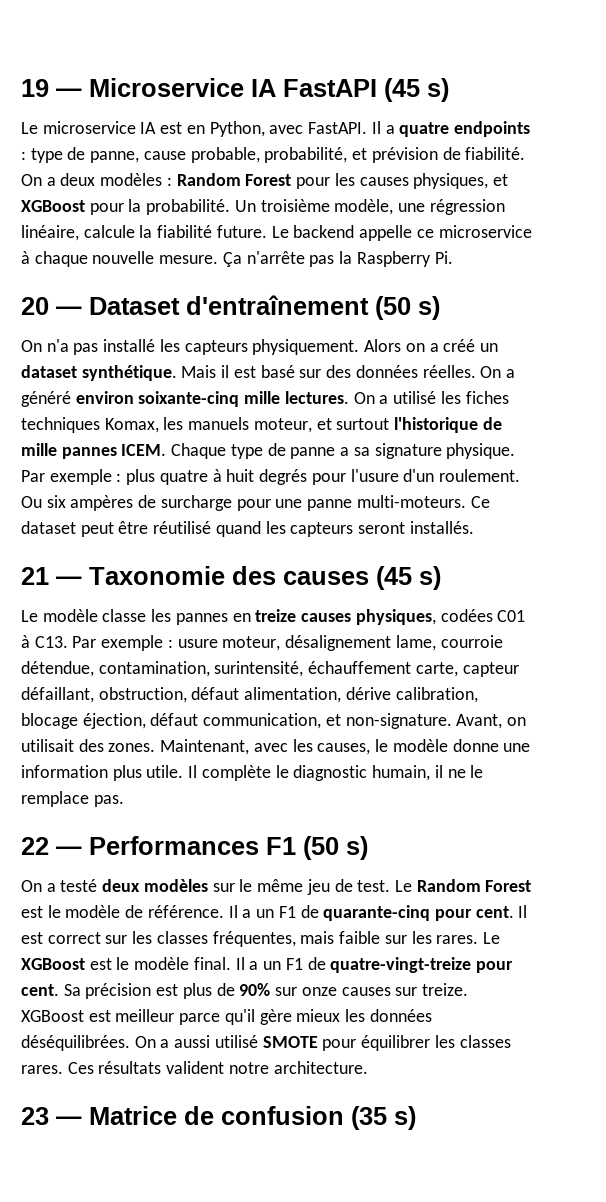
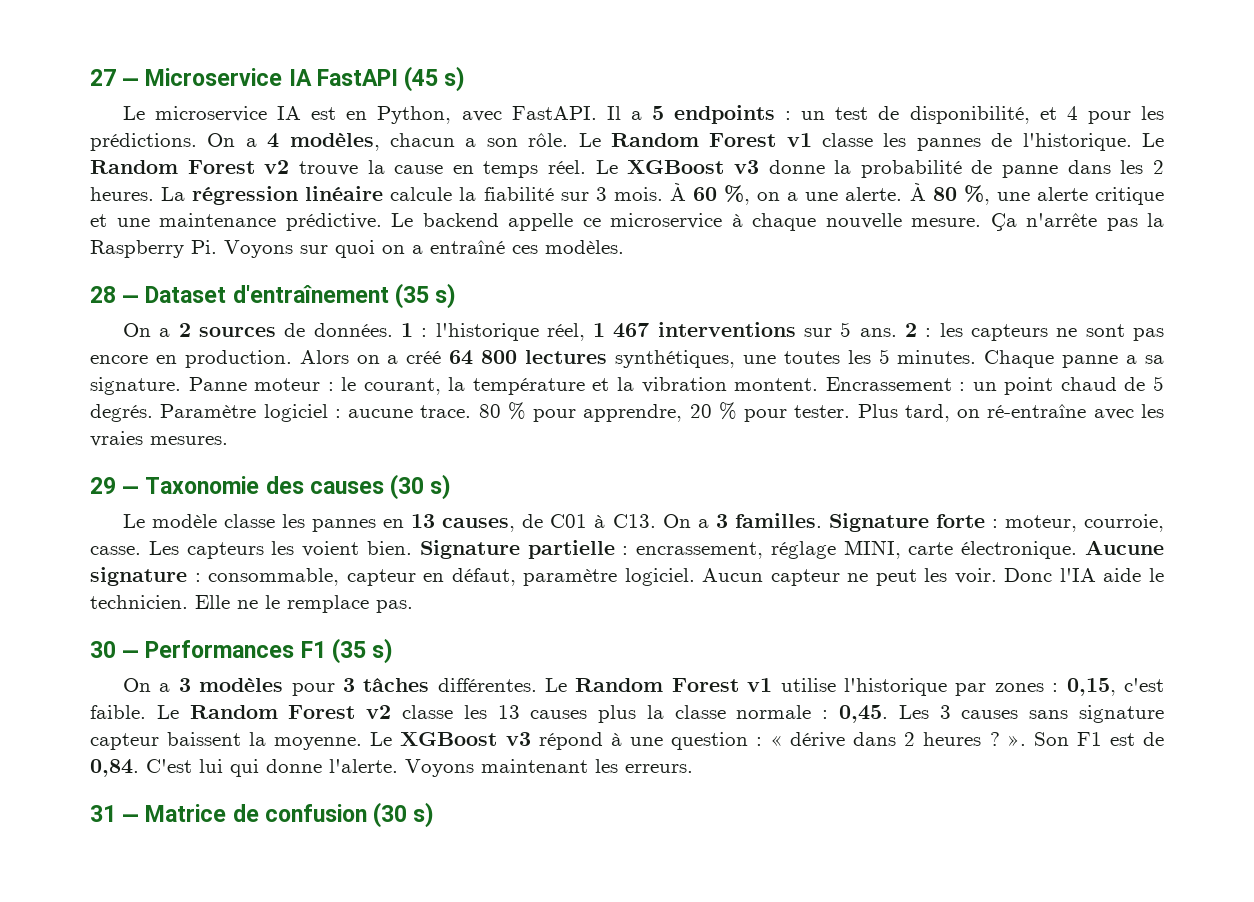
[21,79,49,97] 19 -> [90,69,116,86] 27
[399,122,450,137] quatre -> [651,106,664,120] 5
[30,147,526,163] [21,173,508,189] [21,199,505,215] [21,225,267,241] type de panne, cause probable, probabilité, et prévision de fiabilité. On a deux modèles : Random Forest pour les causes physiques, et XGBoost pour la probabilité. Un troisième modèle, une régression linéaire, calcule la fiabilité future. -> [801,106,1165,124] [90,133,1165,151] [90,160,1164,178] [90,183,1165,205] [90,213,382,231] un test de disponibilité, et 4 pour les prédictions. On a 4 modèles, chacun a son rôle. Le Random Forest v1 classe les pannes de l'historique. Le Random Forest v2 trouve la cause en temps réel. Le XGBoost v3 donne la probabilité de panne dans les 2 heures. La régression linéaire calcule la fiabilité sur 3 mois. À 60 %, on a une alerte. À 80 %, une alerte critique et une maintenance prédictive.
[21,297,49,315] // 20 -> [224,240,624,258] [90,286,116,303] Voyons sur quoi on a entraîné ces modèles. // 28
[375,296,440,320] [21,339,498,355] [21,365,515,381] [21,391,509,407] [21,417,502,433] [21,443,516,459] [21,469,520,485] [21,495,490,511] [21,521,474,537] [21,567,49,585] (50 s) // On n'a pas installé les capteurs physiquement. Alors on a créé un dataset synthétique. Mais il est basé sur des données réelles. On a généré environ soixante-cinq mille lectures. On a utilisé les fiches techniques Komax, les manuels moteur, et surtout l'historique de mille pannes ICEM. Chaque type de panne a sa signature physique. Par exemple : plus quatre à huit degrés pour l'usure d'un roulement. Ou six ampères de surcharge pour une panne multi-moteurs. Ce dataset peut être réutilisé quand les capteurs seront installés. // 21 -> [394,283,457,309] [122,322,1164,341] [90,349,1165,368] [90,376,1164,395] [90,402,1165,422] [90,431,228,447] [90,477,116,494] (35 s) // On a 2 sources de données. 1 : l'historique réel, 1 467 interventions sur 5 ans. 2 : les capteurs ne sont pas encore en production. Alors on a créé 64 800 lectures synthétiques, une toutes les 5 minutes. Chaque panne a sa signature. Panne moteur : le courant, la température et la vibration montent. Encrassement : un point chaud de 5 degrés. Paramètre logiciel : aucune trace. 80 % pour apprendre, 20 % pour tester. Plus tard, on ré-entraîne avec les vraies mesures. // 29
[376,566,412,590] (45 -> [390,474,425,500] (30
[255,609,526,625] [21,635,503,651] [21,661,519,677] [21,687,478,703] [21,713,527,729] [21,739,531,755] [21,765,443,781] treize causes physiques, codées C01 à C13. Par exemple : usure moteur, désalignement lame, courroie détendue, contamination, surintensité, échauffement carte, capteur défaillant, obstruction, défaut alimentation, dérive calibration, blocage éjection, défaut communication, et non-signature. Avant, on utilisait des zones. Maintenant, avec les causes, le modèle donne une information plus utile. Il complète le diagnostic humain, il -> [411,513,1164,532] [90,540,1165,559] [90,567,1164,586] [90,595,230,609] 13 causes, de C01 à C13. On a 3 familles. Signature forte : moteur, courroie, casse. Les capteurs les voient bien. Signature partielle : encrassement, réglage MINI, carte électronique. Aucune signature : consommable, capteur en défaut, paramètre logiciel. Aucun capteur ne peut les voir. Donc l'IA aide le technicien. Elle
[21,837,49,855] 22 -> [90,641,116,658] 30
[303,836,368,860] [21,879,532,895] [21,905,528,921] [21,931,500,947] [21,957,513,973] [21,983,468,999] [21,1009,432,1025] [21,1035,511,1051] [21,1061,368,1074] [21,1107,49,1125] (50 s) // On a testé deux modèles sur le même jeu de test. Le Random Forest est le modèle de référence. Il a un F1 de quarante-cinq pour cent. Il est correct sur les classes fréquentes, mais faible sur les rares. Le XGBoost est le modèle final. Il a un F1 de quatre-vingt-treize pour cent. Sa précision est plus de 90% sur onze causes sur treize. XGBoost est meilleur parce qu'il gère mieux les données déséquilibrées. On a aussi utilisé SMOTE pour équilibrer les classes rares. Ces résultats valident notre architecture. // 23 -> [331,638,394,664] [122,678,1164,696] [90,705,1164,723] [90,732,1165,750] [90,759,693,777] [90,805,116,822] (35 s) // On a 3 modèles pour 3 tâches différentes. Le Random Forest v1 utilise l'historique par zones : 0,15, c'est faible. Le Random Forest v2 classe les 13 causes plus la classe normale : 0,45. Les 3 causes sans signature capteur baissent la moyenne. Le XGBoost v3 répond à une question : « dérive dans 2 heures ? ». Son F1 est de 0,84. C'est lui qui donne l'alerte. Voyons maintenant les erreurs. // 31
[351,1106,387,1130] (35 -> [373,802,408,828] (30

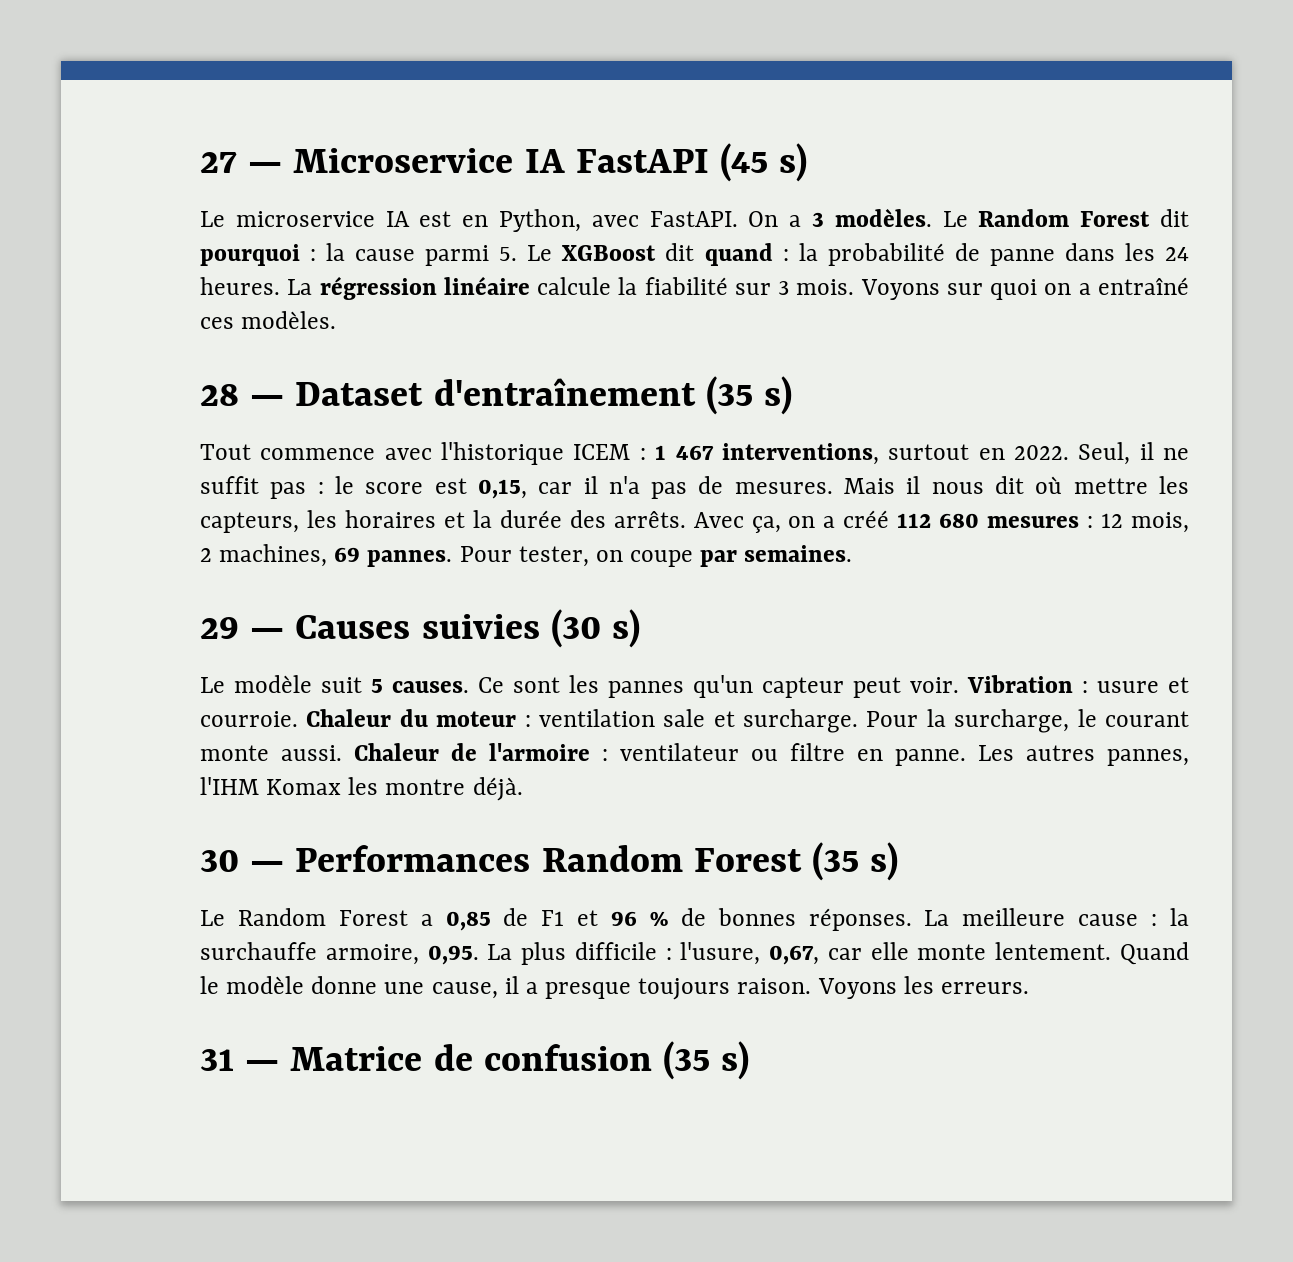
[606,105,1165,124] [90,133,1165,151] [90,160,825,178] Il a 5 endpoints : un test de disponibilité, et 4 pour les prédictions. On a 4 modèles, chacun a son rôle. Le Random Forest v1 classe les pannes de l'historique. Le Random Forest v2 trouve la cause en temps réel. Le XGBoost v3 donne -> [748,208,1189,227] [200,243,789,266] On a 3 modèles. Le Random Forest dit pourquoi : la cause parmi 5. Le XGBoost dit quand :
[1153,160,1164,174] 2 -> [1164,247,1189,261] 24
[669,183,1165,205] [90,213,1164,231] [90,240,217,258] À 60 %, on a une alerte. À 80 %, une alerte critique et une maintenance prédictive. Le backend appelle ce microservice à chaque nouvelle mesure. Ça n'arrête pas la Raspberry Pi. -> (855, 287) none
[122,322,1164,341] [90,349,1165,368] [90,376,1164,395] [90,402,1165,422] [90,431,228,447] On a 2 sources de données. 1 : l'historique réel, 1 467 interventions sur 5 ans. 2 : les capteurs ne sont pas encore en production. Alors on a créé 64 800 lectures synthétiques, une toutes les 5 minutes. Chaque panne a sa signature. Panne moteur : le courant, la température et la vibration montent. Encrassement : un point chaud de 5 degrés. Paramètre logiciel : aucune trace. 80 % pour apprendre, 20 % pour tester. Plus tard, on ré-entraîne avec les vraies mesures. -> [200,442,1189,465] [200,476,1189,499] [200,510,1190,533] [200,544,853,567] Tout commence avec l'historique ICEM : 1 467 interventions, surtout en 2022. Seul, il ne suffit pas : le score est 0,15, car il n'a pas de mesures. Mais il nous dit où mettre les capteurs, les horaires et la durée des arrêts. Avec ça, on a créé 112 680 mesures : 12 mois, 2 machines, 69 pannes. Pour tester, on coupe par semaines.
[145,476,384,494] Taxonomie des causes -> [295,614,540,639] Causes suivies
[224,513,1164,532] [90,540,1165,559] [90,567,1164,586] [90,595,413,613] classe les pannes en 13 causes, de C01 à C13. On a 3 familles. Signature forte : moteur, courroie, casse. Les capteurs les voient bien. Signature partielle : encrassement, réglage MINI, carte électronique. Aucune signature : consommable, capteur en défaut, paramètre logiciel. Aucun capteur ne peut les voir. Donc l'IA aide le technicien. Elle ne le remplace pas. -> [321,675,1189,698] [200,709,1189,733] [200,743,1189,766] [200,777,523,801] suit 5 causes. Ce sont les pannes qu'un capteur peut voir. Vibration : usure et courroie. Chaleur du moteur : ventilation sale et surcharge. Pour la surcharge, le courant monte aussi. Chaleur de l'armoire : ventilateur ou filtre en panne. Les autres pannes, l'IHM Komax les montre déjà.
[300,638,394,664] [122,678,1164,696] [90,705,1164,723] [90,732,1165,750] [90,759,588,777] F1 (35 s) // On a 3 modèles pour 3 tâches différentes. Le Random Forest v1 utilise l'historique par zones : 0,15, c'est faible. Le Random Forest v2 classe les 13 causes plus la classe normale : 0,45. Les 3 causes sans signature capteur baissent la moyenne. Le XGBoost v3 répond à une question : « dérive dans 2 heures ? ». Son F1 est de 0,84. C'est lui qui donne l'alerte. Voyons maintenant -> [541,842,899,881] [200,908,1189,931] [200,942,1189,965] [200,976,897,1000] Random Forest (35 s) // Le Random Forest a 0,85 de F1 et 96 % de bonnes réponses. La meilleure cause : la surchauffe armoire, 0,95. La plus difficile : l'usure, 0,67, car elle monte lentement. Quand le modèle donne une cause, il a presque toujours raison. Voyons
[373,802,408,828] (30 -> [663,1041,711,1080] (35

